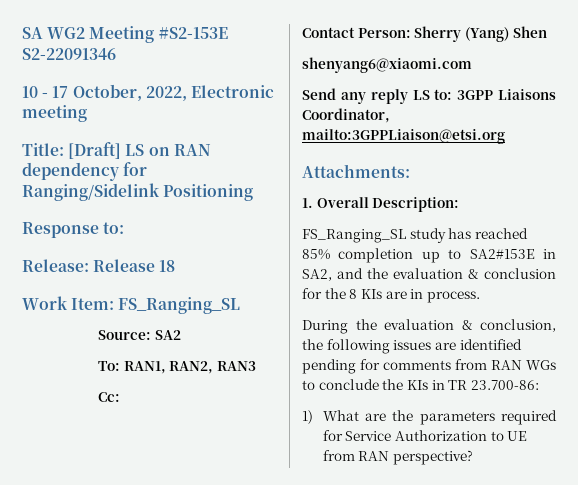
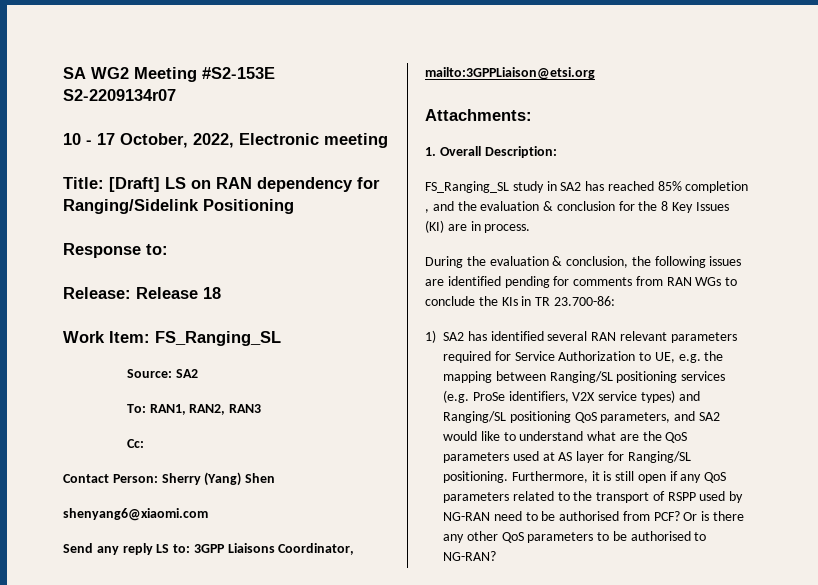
[22,48,116,60] S2-22091346 -> [63,89,176,101] S2-2209134r07
(446, 235) none -> [546,181,582,191] in SA2
[421,249,556,263] [302,269,332,281] up to SA2#153E in SA2, -> [425,209,429,213] ,
[360,289,382,299] KIs -> [672,202,729,213] [425,220,444,233] Key Issues (KI)
[322,410,414,421] What are the -> [443,331,667,341] SA2 has identified several RAN relevant
[507,431,528,441] [322,450,473,465] UE from RAN perspective? -> [654,351,724,363] [443,371,726,383] [443,390,700,403] [443,411,720,423] [443,431,688,443] [443,451,691,463] [443,471,727,483] [443,491,744,503] [443,511,745,521] [443,531,707,543] [443,551,496,561] UE, e.g. the mapping between Ranging/SL positioning services (e.g. ProSe identifiers, V2X service types) and Ranging/SL positioning QoS parameters, and SA2 would like to understand what are the QoS parameters used at AS layer for Ranging/SL positioning. Furthermore, it is still open if any QoS parameters related to the transport of RSPP used by NG-RAN need to be authorised from PCF? Or is there any other QoS parameters to be authorised to NG-RAN?

